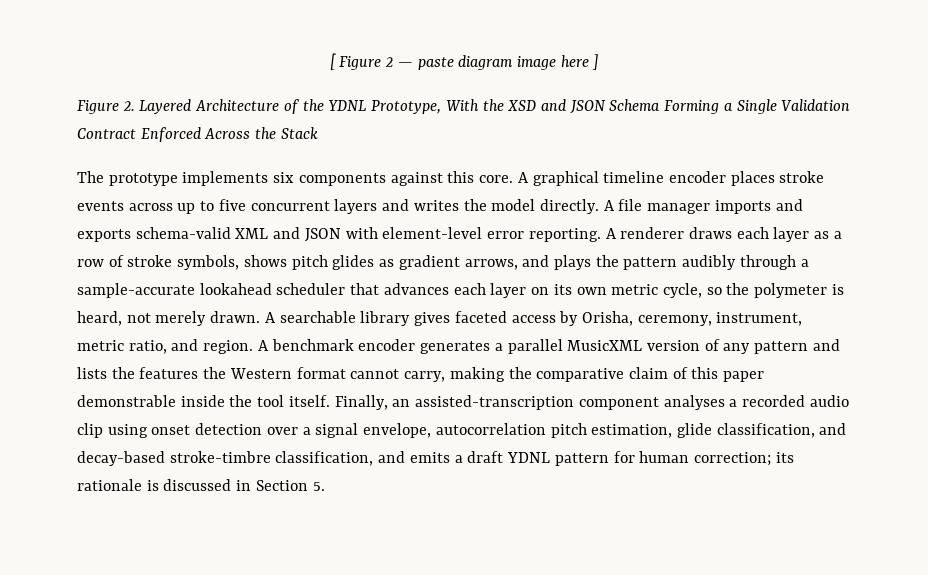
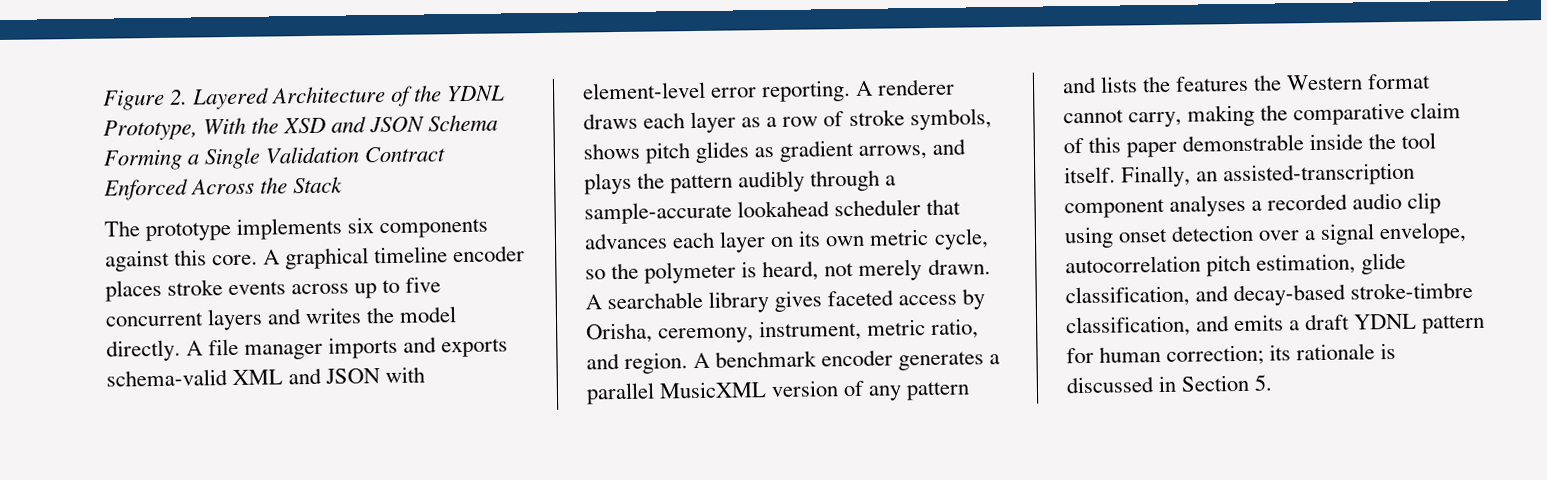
[329,53,599,70] [ Figure 2 — paste diagram image here ] // -> (103, 100) none

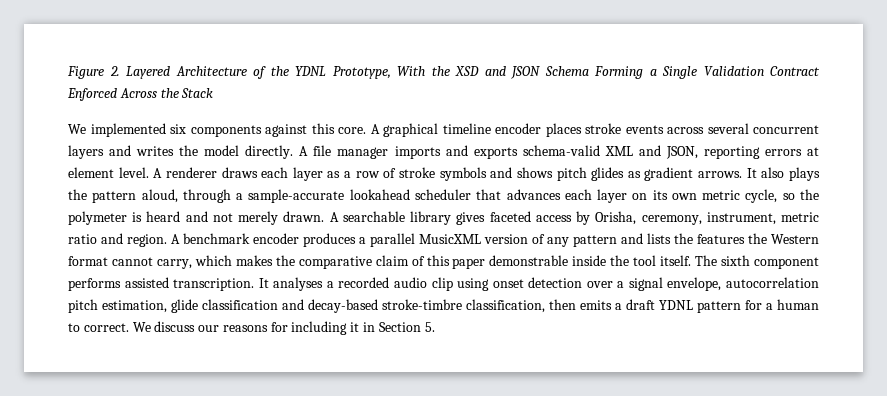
[104,217,343,242] The prototype implements -> [68,123,166,137] We implemented
[354,276,442,299] up to five -> [707,123,749,134] several
[325,366,426,384] [582,79,852,103] JSON with element-level error reporting. -> [665,146,819,159] [68,167,149,178] JSON, reporting errors at element level.
[909,108,992,131] symbols, -> [439,167,513,181] symbols and
[858,138,967,160] arrows, and -> [698,167,785,178] arrows. It also
[738,170,806,193] audibly -> [141,189,178,203] aloud,
[762,260,820,282] heard, -> [146,211,208,222] heard and
[931,318,980,339] ratio, -> [68,234,97,244] ratio
[898,351,985,371] generates -> [303,233,356,247] produces
[1187,104,1256,127] making -> [194,255,273,266] which makes
[1121,162,1416,188] [1064,198,1165,219] Finally, an assisted-transcription component -> [695,255,820,269] [68,277,269,291] The sixth component performs assisted transcription. It
[1065,285,1190,308] classification, -> [202,299,278,310] classification
[1196,315,1231,332] and -> [549,299,576,310] then
[1099,342,1397,366] [1066,376,1154,394] human correction; its rationale is discussed -> [766,299,819,310] [68,321,360,335] a human to correct. We discuss our reasons for including it

